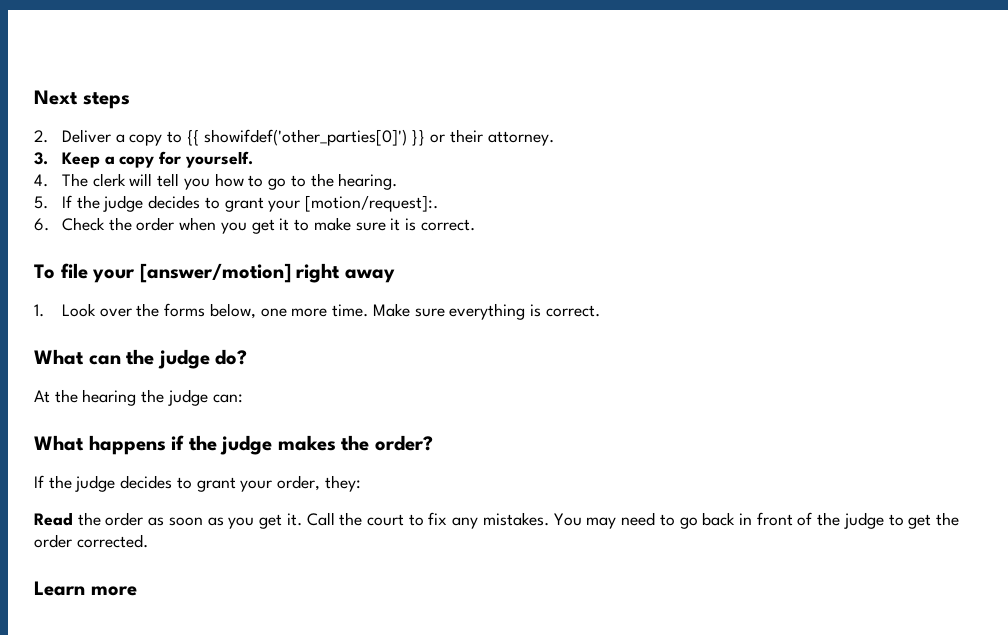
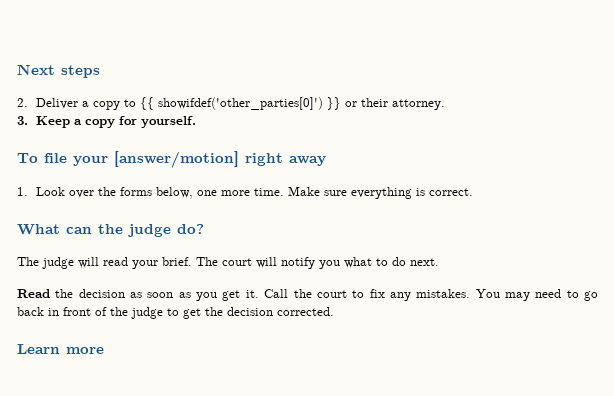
[34,173,398,190] [34,195,439,212] [34,217,475,234] // 4. The clerk will tell you how to go to the hearing. // 5. If the judge decides to grant your [motion/request]:. // 6. Check the order when you get it to make sure it is correct. -> (196, 122) none
[34,389,243,406] [34,435,433,455] [34,475,361,492] At the hearing the judge can: // What happens if the judge makes the order? // If the judge decides to grant your order, they: -> [17,257,439,269] The judge will read your brief. The court will notify you what to do next.
[105,512,144,526] order -> [78,289,125,298] decision
[34,534,72,548] order -> [227,307,273,316] decision

